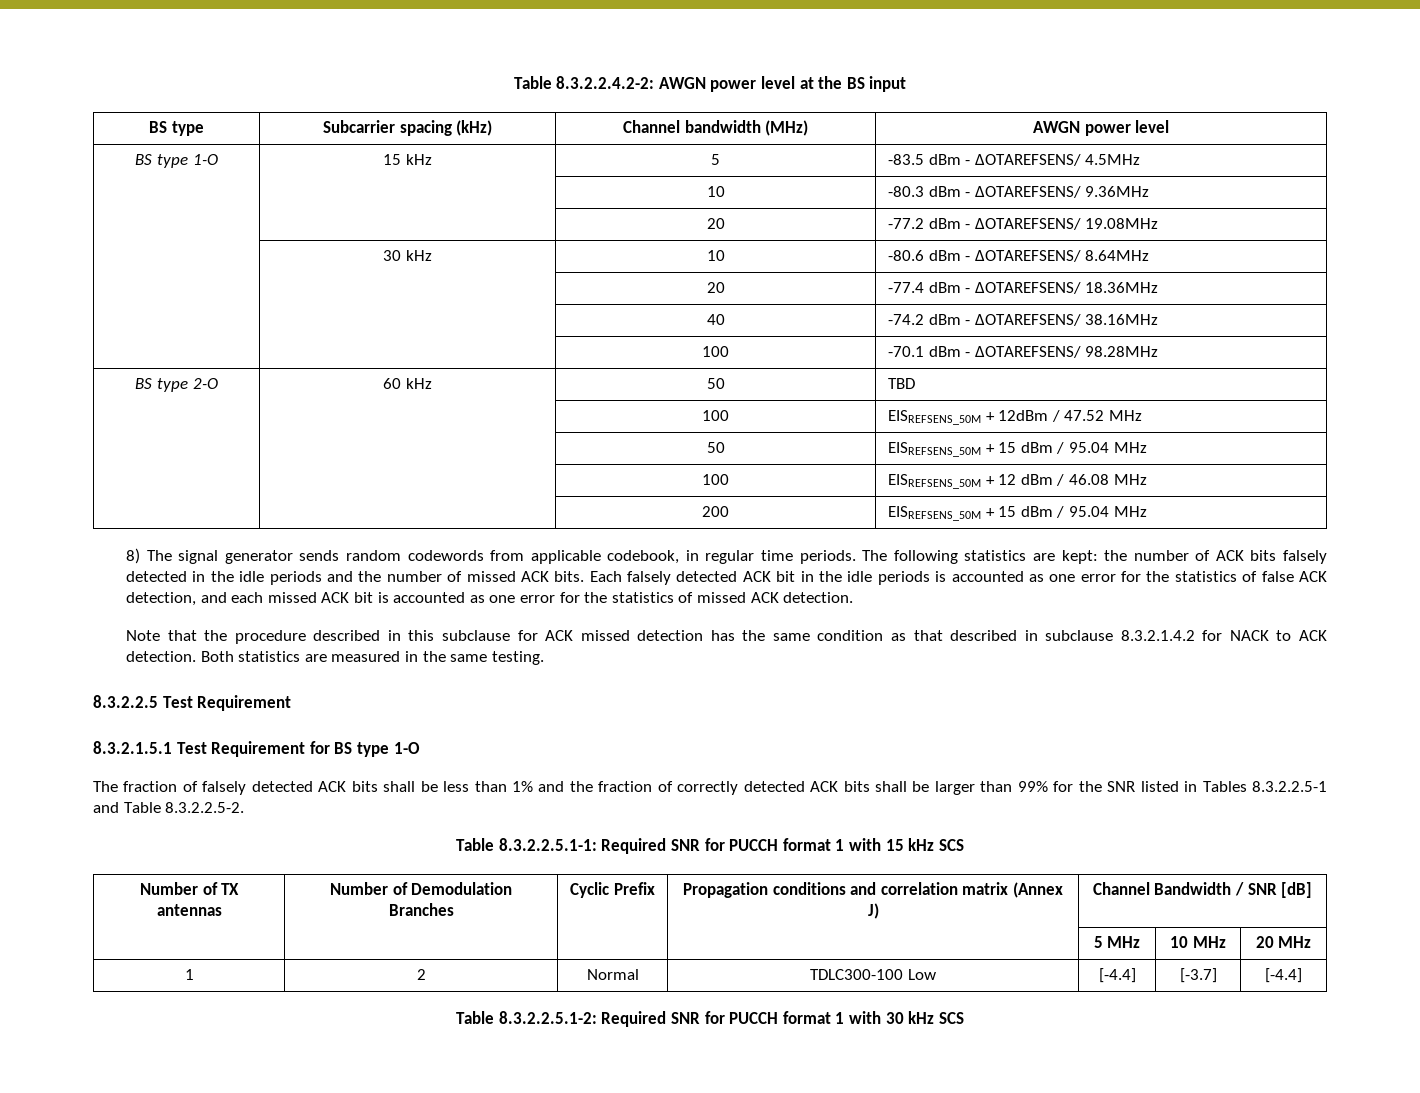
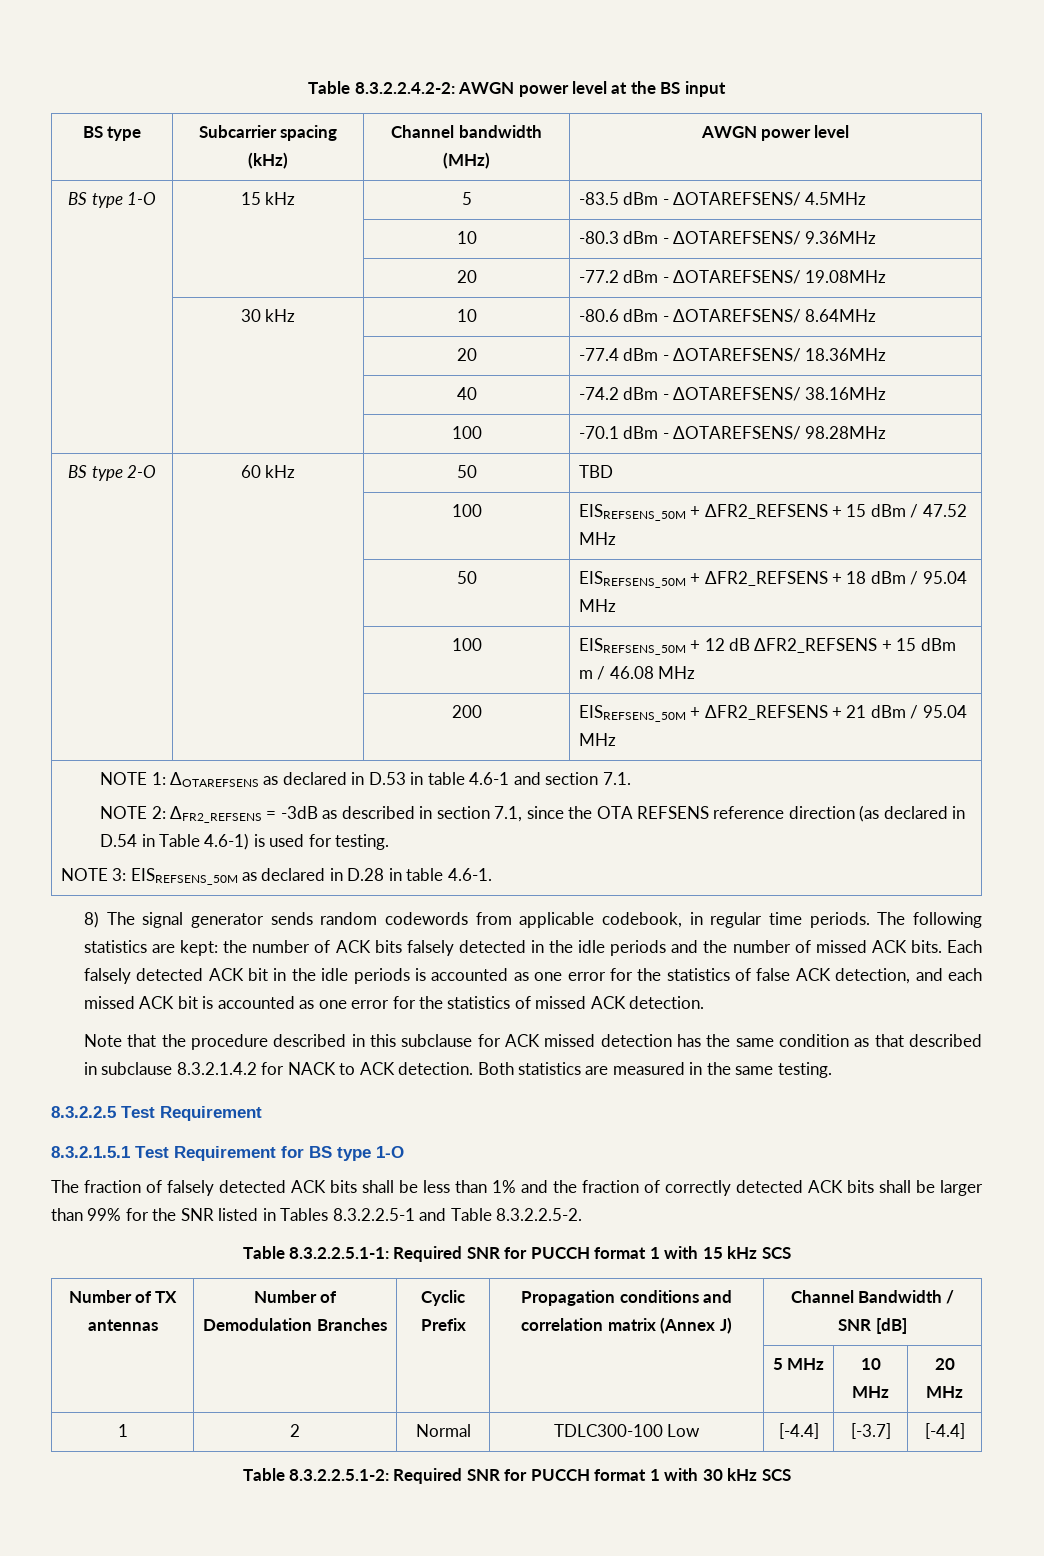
[998,410,1049,421] 12dBm -> [704,504,906,519] ΔFR2_REFSENS + 15 dBm
[998,442,1017,453] 15 -> [704,571,867,586] ΔFR2_REFSENS + 18
[1020,474,1053,485] dBm -> [728,638,956,653] [578,670,593,679] dB ΔFR2_REFSENS + 15 dBm m
[998,506,1147,518] 15 dBm / 95.04 MHz -> [704,705,967,720] [578,733,616,746] [100,772,631,787] [100,805,966,823] [100,833,390,850] [60,868,492,885] ΔFR2_REFSENS + 21 dBm / 95.04 MHz // NOTE 1: ΔOTAREFSENS as declared in D.53 in table 4.6-1 and section 7.1. // NOTE 2: ΔFR2_REFSENS = -3dB as described in section 7.1, since the OTA REFSENS reference direction (as declared in D.54 in Table 4.6-1) is used for testing. // NOTE 3: EISREFSENS_50M as declared in D.28 in table 4.6-1.

